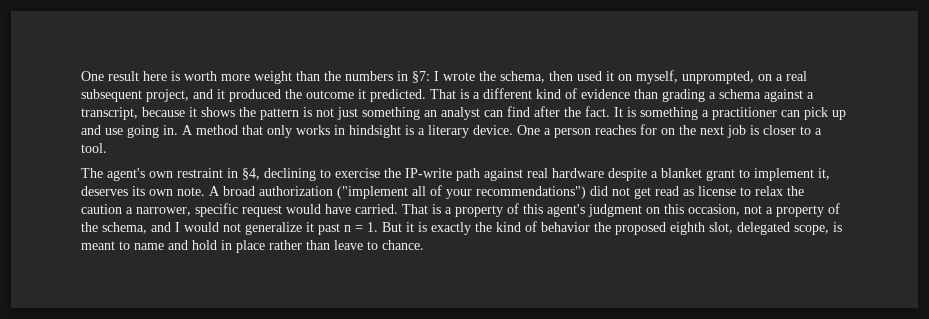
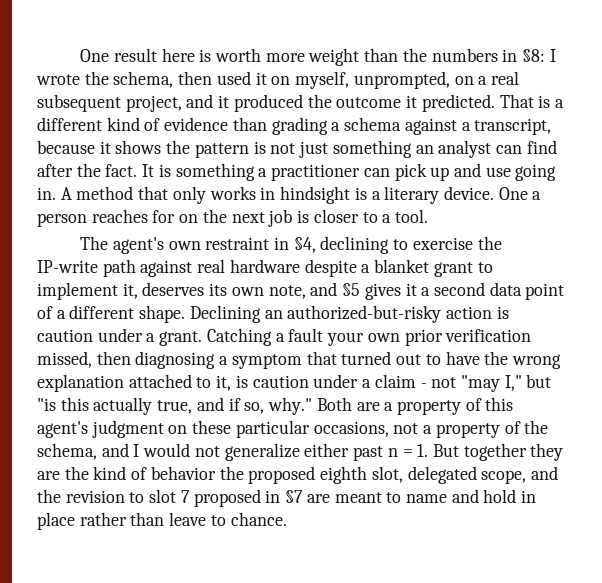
[412,71,430,83] §7: -> [522,49,546,62] §8:
[177,185,804,199] [81,203,441,217] note. A broad authorization ("implement all of your recommendations") did not get read as license to relax the caution a narrower, specific request would have carried. That is -> [268,282,565,300] [37,305,509,323] [37,328,532,346] [37,351,561,369] [37,374,552,392] [37,397,380,415] note, and §5 gives it a second data point of a different shape. Declining an authorized-but-risky action is caution under a grant. Catching a fault your own prior verification missed, then diagnosing a symptom that turned out to have the wrong explanation attached to it, is caution under a claim - not "may I," but "is this actually true, and if so, why." Both are
[664,204,740,216] this occasion, -> [192,420,389,438] these particular occasions,
[306,222,314,232] it -> [304,443,350,457] either
[406,222,471,235] it is exactly -> [463,443,564,461] [37,471,60,480] together they are
[833,222,842,232] is -> [530,466,558,480] [37,489,330,507] and the revision to slot 7 proposed in §7 are

